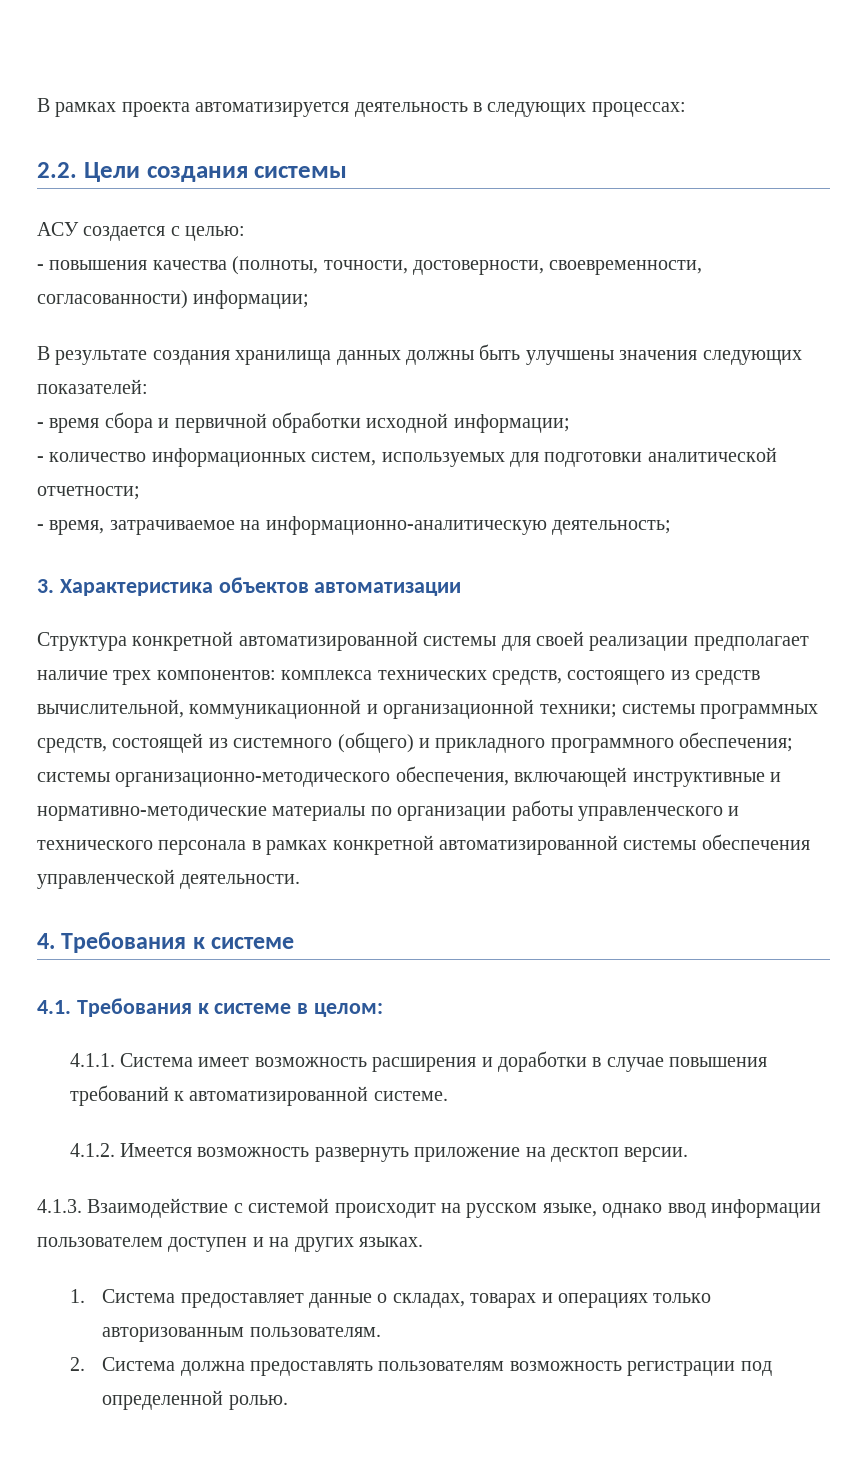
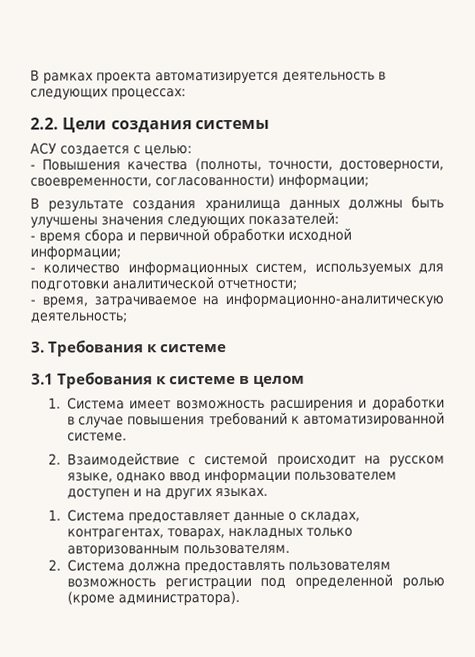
[49,260,148,270] повышения -> [42,158,122,171] Повышения
[59,577,462,596] [37,631,809,651] [37,670,761,685] [37,699,819,719] [37,732,794,753] [37,766,781,787] [37,800,740,821] [37,834,810,855] [37,869,301,889] [37,933,55,949] Характеристика объектов автоматизации // Структура конкретной автоматизированной системы для своей реализации предполагает наличие трех компонентов: комплекса технических средств, состоящего из средств вычислительной, коммуникационной и организационной техники; системы программных средств, состоящей из системного (общего) и прикладного программного обеспечения; системы организационно-методического обеспечения, включающей инструктивные и нормативно-методические материалы по организации работы управленческого и технического персонала в рамках конкретной автоматизированной системы обеспечения управленческой деятельности. // 4. -> (45, 347) none
[37,1000,71,1014] 4.1. -> [31,373,54,385] 3.1
[314,1003,384,1017] [69,1053,115,1067] целом: // 4.1.1. -> [253,375,305,387] [48,397,62,409] целом // 1.
[69,1143,689,1162] [37,1199,82,1213] 4.1.2. Имеется возможность развернуть приложение на десктоп версии. // 4.1.3. -> [48,453,62,465] 2.
[470,1293,649,1308] товарах и операциях -> [66,527,304,540] контрагентах, товарах, накладных
[228,1395,288,1410] ролью. -> [401,577,445,589] [66,590,240,606] ролью (кроме администратора).

